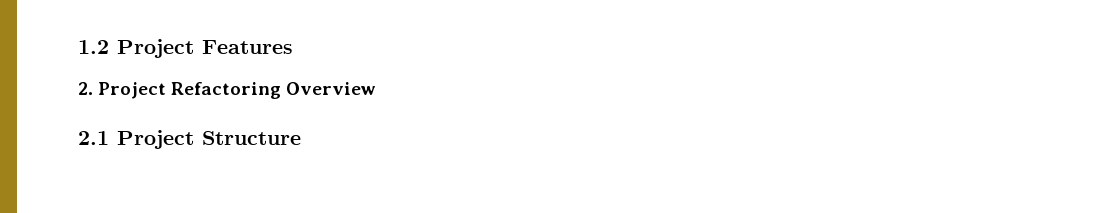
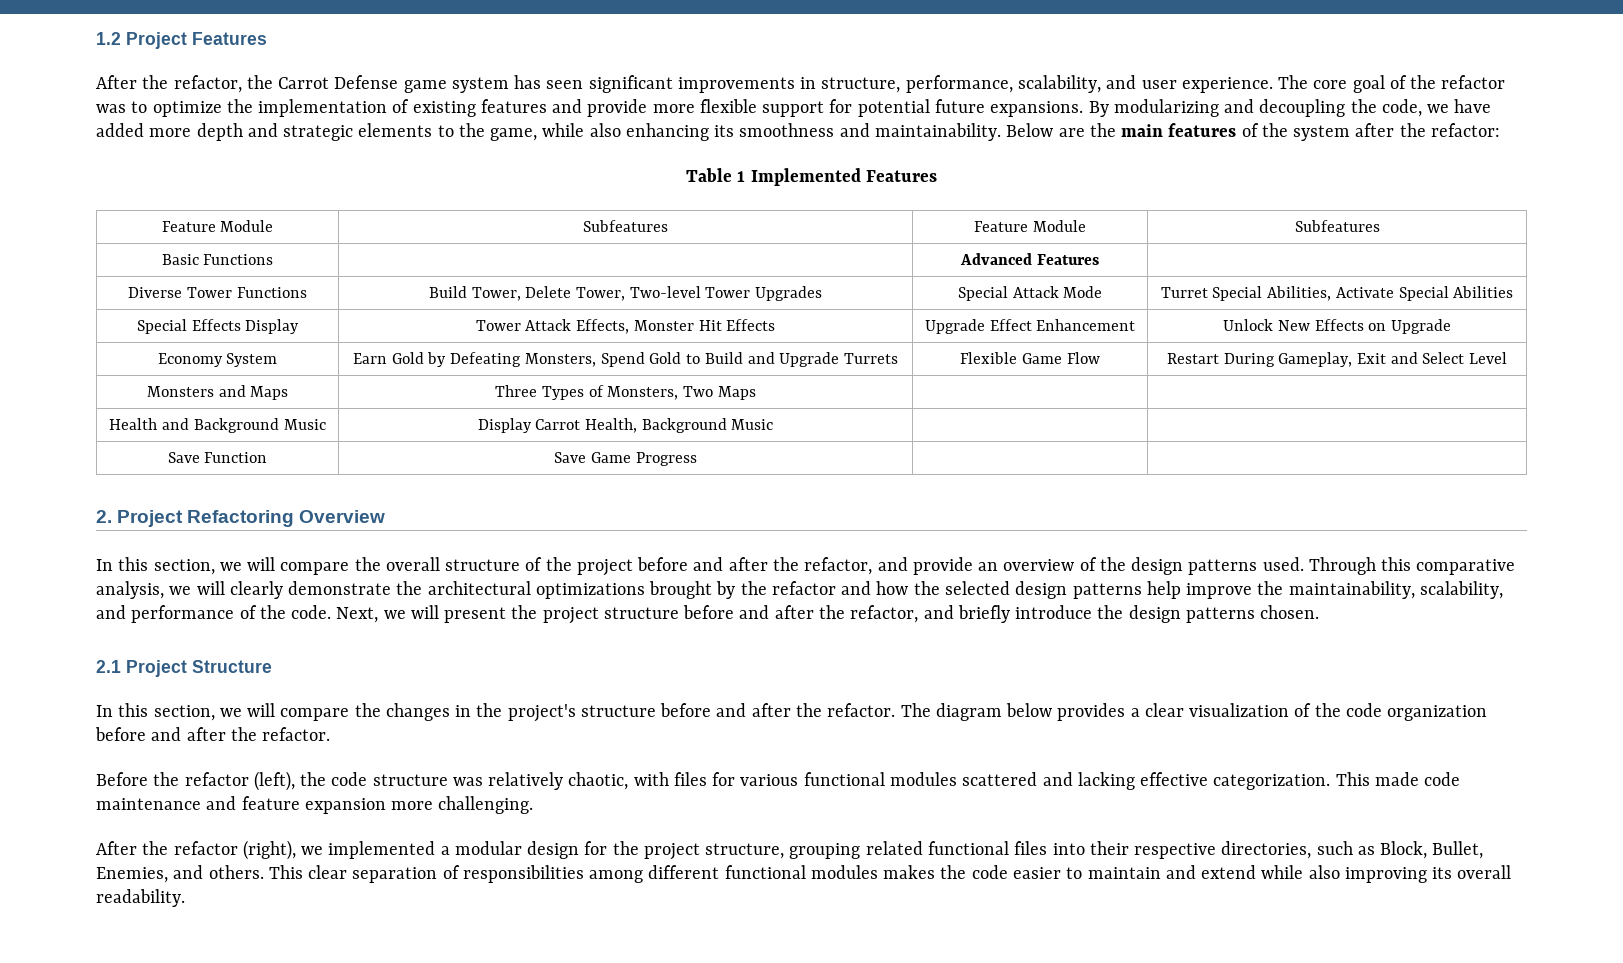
[78,82,377,99] [78,130,301,149] 2. Project Refactoring Overview // 2.1 Project Structure -> [96,75,1506,93] [96,99,1492,117] [96,123,1500,141] [686,168,937,186] [161,220,274,232] [583,220,668,232] [974,220,1086,232] [1294,220,1380,232] [161,254,274,265] [960,253,1099,265] [128,287,307,298] [428,286,823,301] [957,286,1103,301] [1160,286,1514,301] [136,319,300,334] [475,319,776,334] [924,319,1136,334] [1223,319,1451,334] [157,353,278,367] [353,352,898,367] [960,352,1100,364] [1166,352,1508,367] [146,385,289,400] [495,385,756,400] [109,418,326,433] [477,418,774,433] [167,452,268,463] [554,452,697,466] [96,510,386,527] [96,557,1516,576] [96,581,1503,599] [96,605,1320,624] [96,660,272,677] [96,703,1488,722] [95,727,331,741] [96,771,1461,791] [96,796,534,814] [96,840,1484,860] [96,865,1512,883] [96,889,185,907] After the refactor, the Carrot Defense game system has seen significant improvements in structure, performance, scalability, and user experience. The core goal of the refactor was to optimize the implementation of existing features and provide more flexible support for potential future expansions. By modularizing and decoupling the code, we have added more depth and strategic elements to the game, while also enhancing its smoothness and maintainability. Below are the main features of the system after the refactor: // Table 1 Implemented Features // Feature Module | Subfeatures | Feature Module | Subfeatures // Basic Functions | | Advanced Features | // Diverse Tower Functions | Build Tower, Delete Tower, Two-level Tower Upgrades | Special Attack Mode | Turret Special Abilities, Activate Special Abilities // Special Effects Display | Tower Attack Effects, Monster Hit Effects | Upgrade Effect Enhancement | Unlock New Effects on Upgrade // Economy System | Earn Gold by Defeating Monsters, Spend Gold to Build and Upgrade Turrets | Flexible Game Flow | Restart During Gameplay, Exit and Select Level // Monsters and Maps | Three Types of Monsters, Two Maps | | // Health and Background Music | Display Carrot Health, Background Music | | // Save Function | Save Game Progress | | // 2. Project Refactoring Overview // In this section, we will compare the overall structure of the project before and after the refactor, and provide an overview of the design patterns used. Through this comparative analysis, we will clearly demonstrate the architectural optimizations brought by the refactor and how the selected design patterns help improve the maintainability, scalability, and performance of the code. Next, we will present the project structure before and after the refactor, and briefly introduce the design patterns chosen. // 2.1 Project Structure // In this section, we will compare the changes in the project's structure before and after the refactor. The diagram below provides a clear visualization of the code organization before and after the refactor. // Before the refactor (left), the code structure was relatively chaotic, with files for various functional modules scattered and lacking effective categorization. This made code maintenance and feature expansion more challenging. // After the refactor (right), we implemented a modular design for the project structure, grouping related functional files into their respective directories, such as Block, Bullet, Enemies, and others. This clear separation of responsibilities among different functional modules makes the code easier to maintain and extend while also improving its overall readability.

